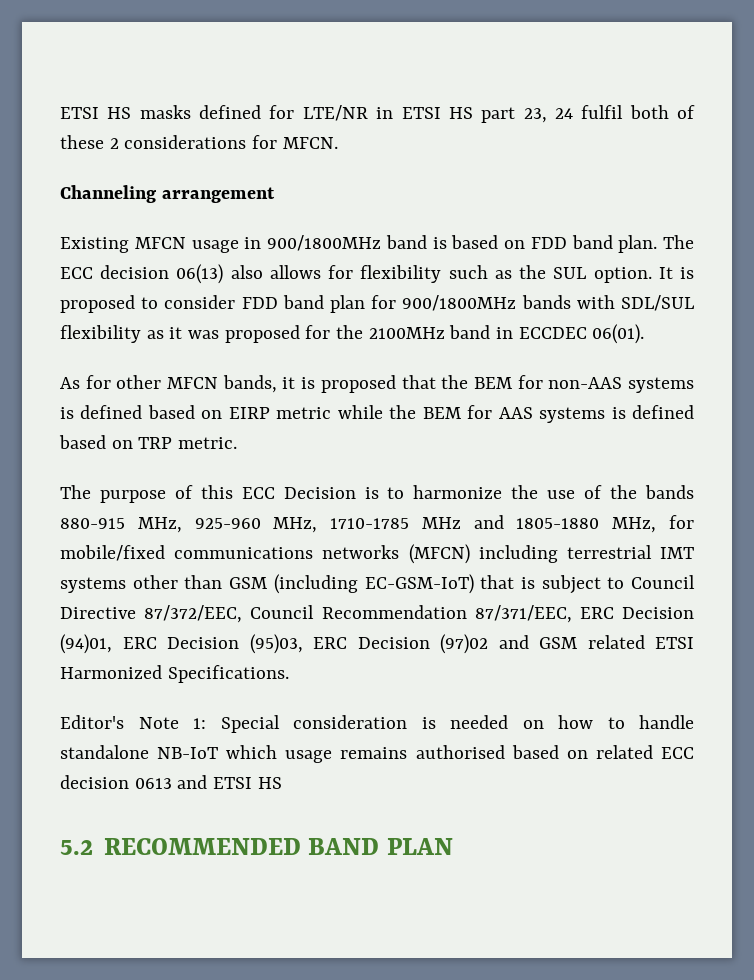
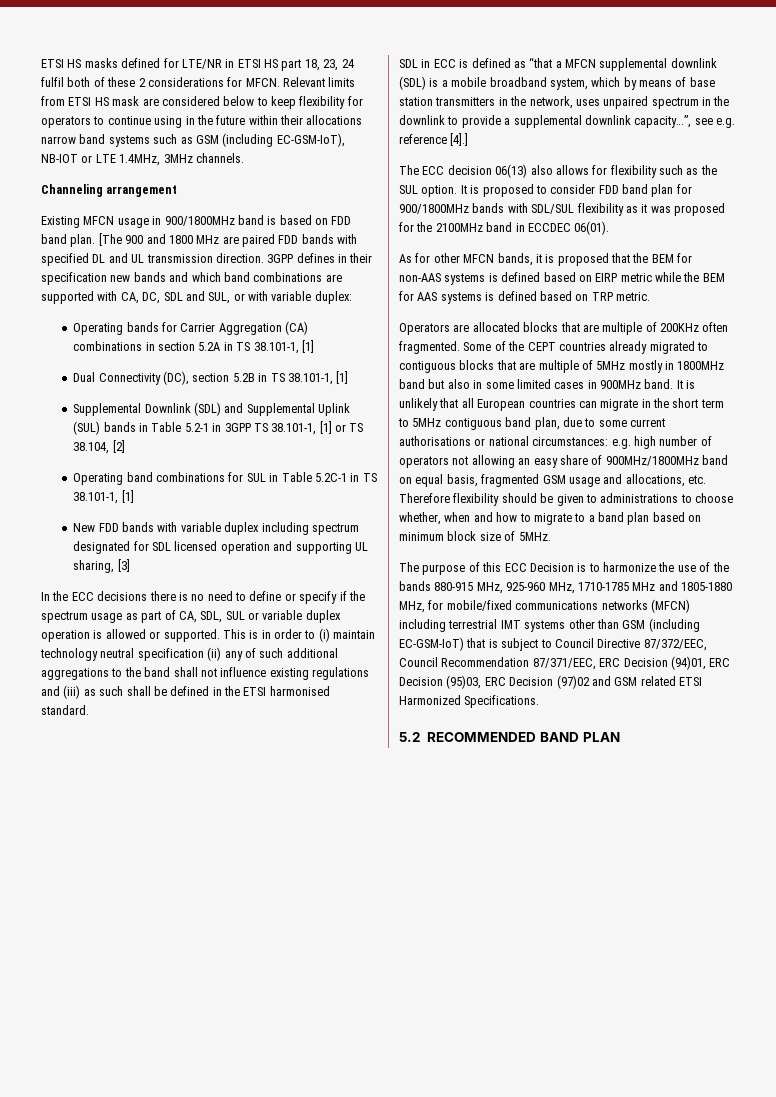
(516, 115) none -> [304,59,320,71] 18,
(338, 143) none -> [283,77,356,87] [41,96,363,109] [41,115,363,128] [41,133,345,147] [41,153,244,166] Relevant limits from ETSI HS mask are considered below to keep flexibility for operators to continue using in the future within their allocations narrow band systems such as GSM (including EC-GSM-IoT), NB-IOT or LTE 1.4MHz, 3MHz channels.
(658, 244) none -> [98,233,358,247] [41,253,373,266] [41,272,342,285] [41,291,352,304] [73,321,309,335] [73,340,314,354] [73,371,349,385] [73,402,351,416] [73,421,364,435] [73,440,125,454] [73,472,377,485] [73,490,134,504] [73,522,359,535] [73,541,368,554] [73,559,130,573] [41,591,365,604] [41,610,341,623] [41,628,376,642] [40,647,338,661] [41,667,369,680] [41,685,330,699] [41,705,89,715] [399,57,717,71] [399,76,715,90] [399,96,730,109] [399,115,735,128] [399,133,469,146] [The 900 and 1800 MHz are paired FDD bands with specified DL and UL transmission direction. 3GPP defines in their specification new bands and which band combinations are supported with CA, DC, SDL and SUL, or with variable duplex: // Operating bands for Carrier Aggregation (CA) combinations in section 5.2A in TS 38.101-1, [1] // Dual Connectivity (DC), section 5.2B in TS 38.101-1, [1] // Supplemental Downlink (SDL) and Supplemental Uplink (SUL) bands in Table 5.2-1 in 3GPP TS 38.101-1, [1] or TS 38.104, [2] // Operating band combinations for SUL in Table 5.2C-1 in TS 38.101-1, [1] // New FDD bands with variable duplex including spectrum designated for SDL licensed operation and supporting UL sharing, [3] // In the ECC decisions there is no need to define or specify if the spectrum usage as part of CA, SDL, SUL or variable duplex operation is allowed or supported. This is in order to (i) maintain technology neutral specification (ii) any of such additional aggregations to the band shall not influence existing regulations and (iii) as such shall be defined in the ETSI harmonised standard. // SDL in ECC is defined as “that a MFCN supplemental downlink (SDL) is a mobile broadband system, which by means of base station transmitters in the network, uses unpaired spectrum in the downlink to provide a supplemental downlink capacity…”, see e.g. reference [4].] //
(238, 443) none -> [399,322,729,335] [399,341,708,354] [399,360,725,373] [399,379,696,389] [399,398,724,411] [398,417,665,430] [399,436,712,449] [399,455,728,468] [399,474,706,487] [399,493,733,506] [399,512,702,525] [399,531,551,541] // Operators are allocated blocks that are multiple of 200KHz often fragmented. Some of the CEPT countries already migrated to contiguous blocks that are multiple of 5MHz mostly in 1800MHz band but also in some limited cases in 900MHz band. It is unlikely that all European countries can migrate in the short term to 5MHz contiguous band plan, due to some current authorisations or national circumstances: e.g. high number of operators not allowing an easy share of 900MHz/1800MHz band on equal basis, fragmented GSM usage and allocations, etc. Therefore flexibility should be given to administrations to choose whether, when and how to migrate to a band plan based on minimum block size of 5MHz.
[60,715,694,733] [60,745,694,763] [60,775,282,789] // Editor's Note 1: Special consideration is needed on how to handle standalone NB-IoT which usage remains authorised based on related ECC decision 0613 and ETSI HS -> (540, 701) none

